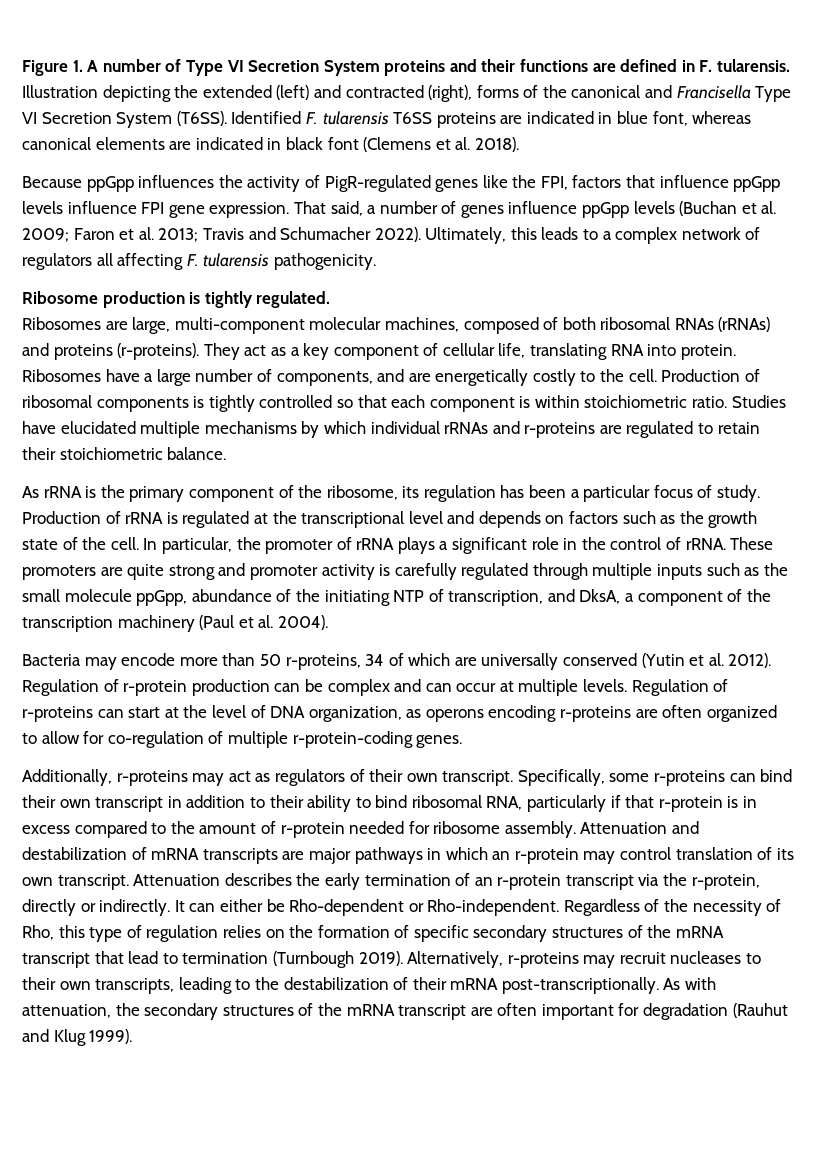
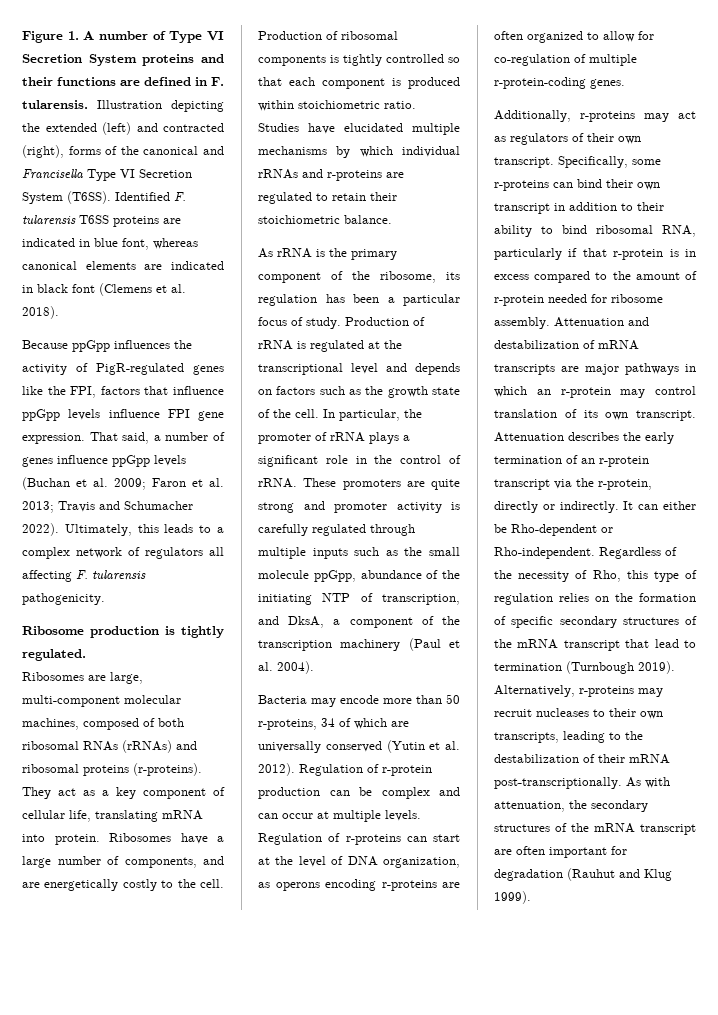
(49, 349) none -> [22,764,79,773] ribosomal
[610,344,644,356] RNA -> [162,810,203,820] mRNA
(531, 402) none -> [408,77,460,89] produced

